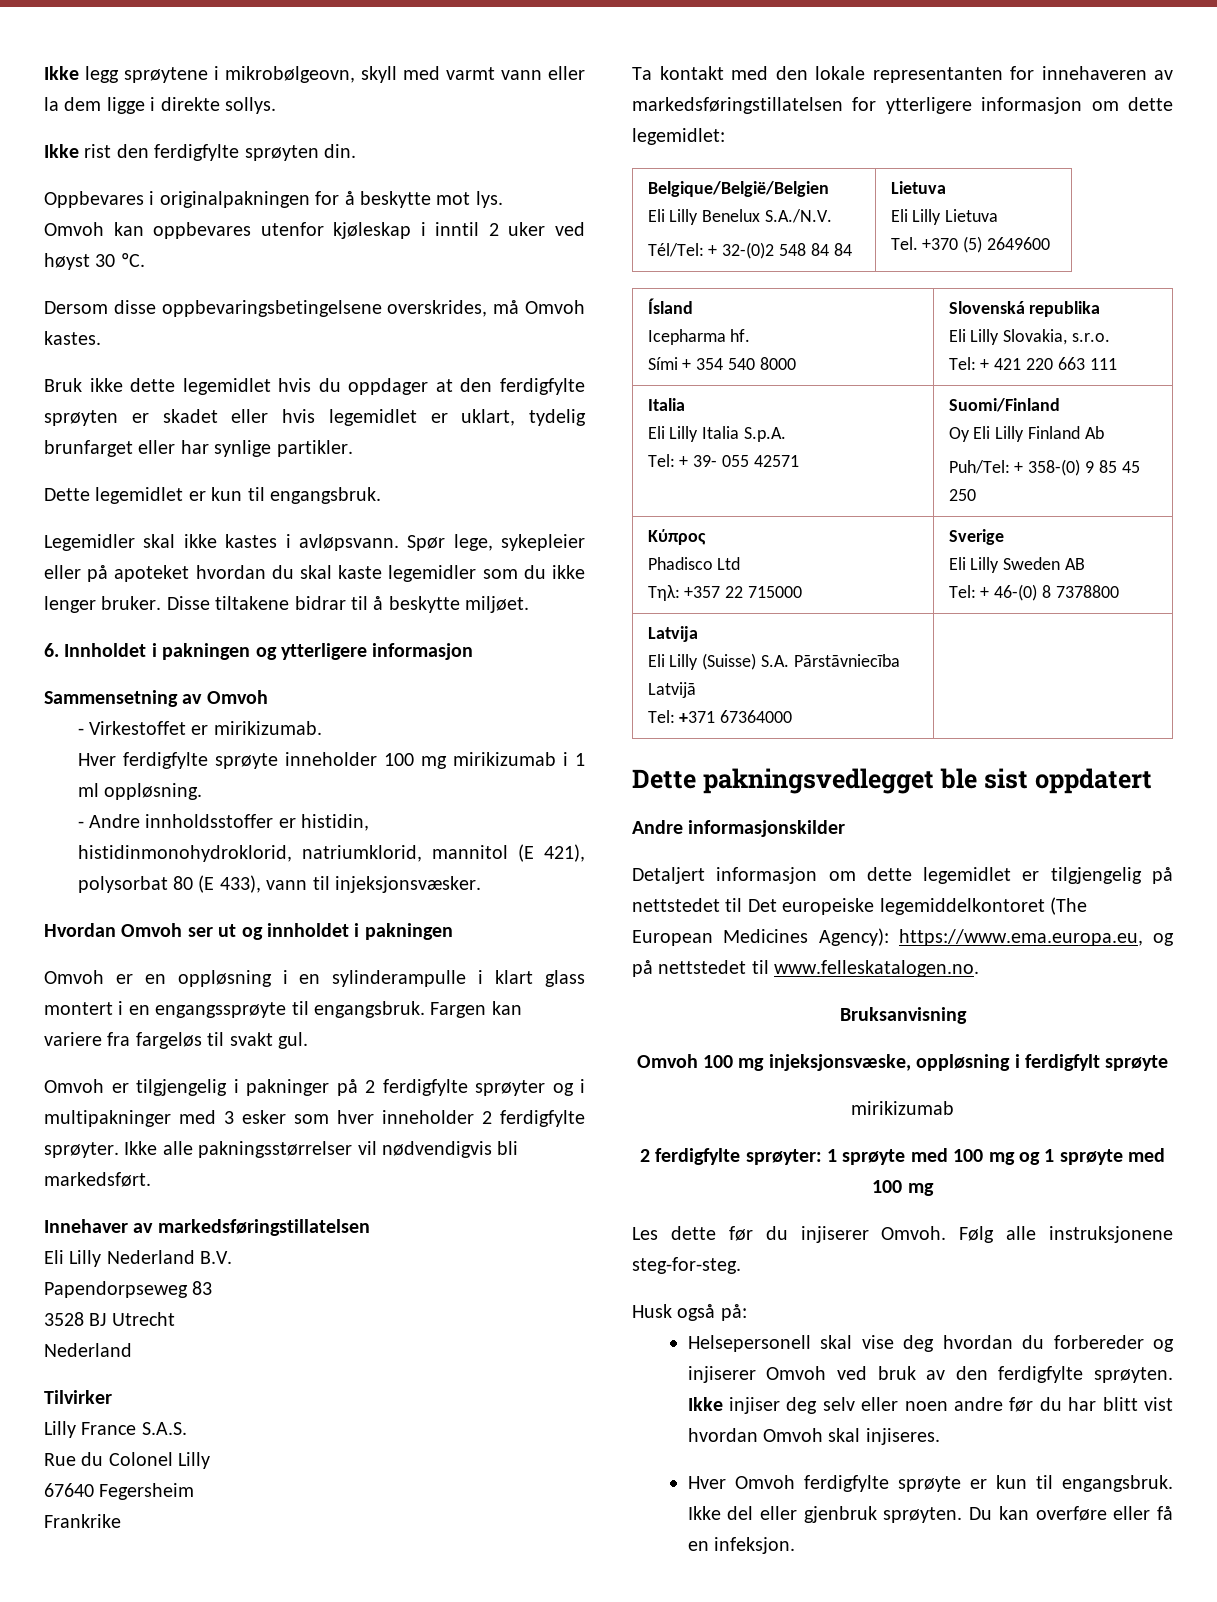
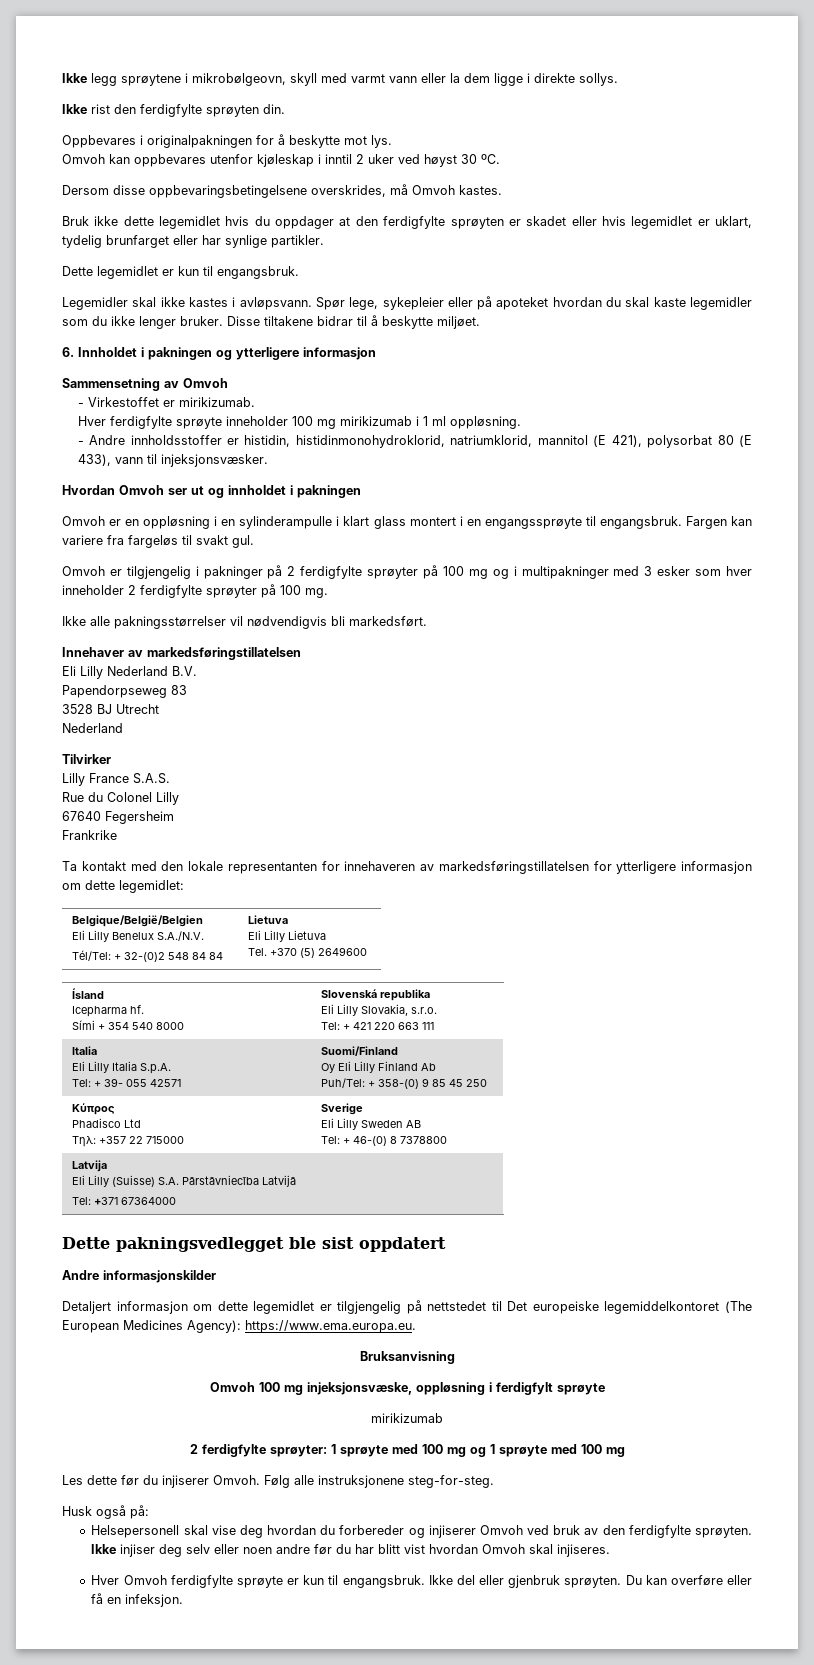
(545, 1088) none -> [423,565,488,579] på 100 mg
[44,1142,119,1158] sprøyter. -> [206,584,328,598] sprøyter på 100 mg. //
[898,929,1174,946] [632,960,980,977] https://www.ema.europa.eu, og på nettstedet til www.felleskatalogen.no. -> [245,1320,416,1333] https://www.ema.europa.eu.

